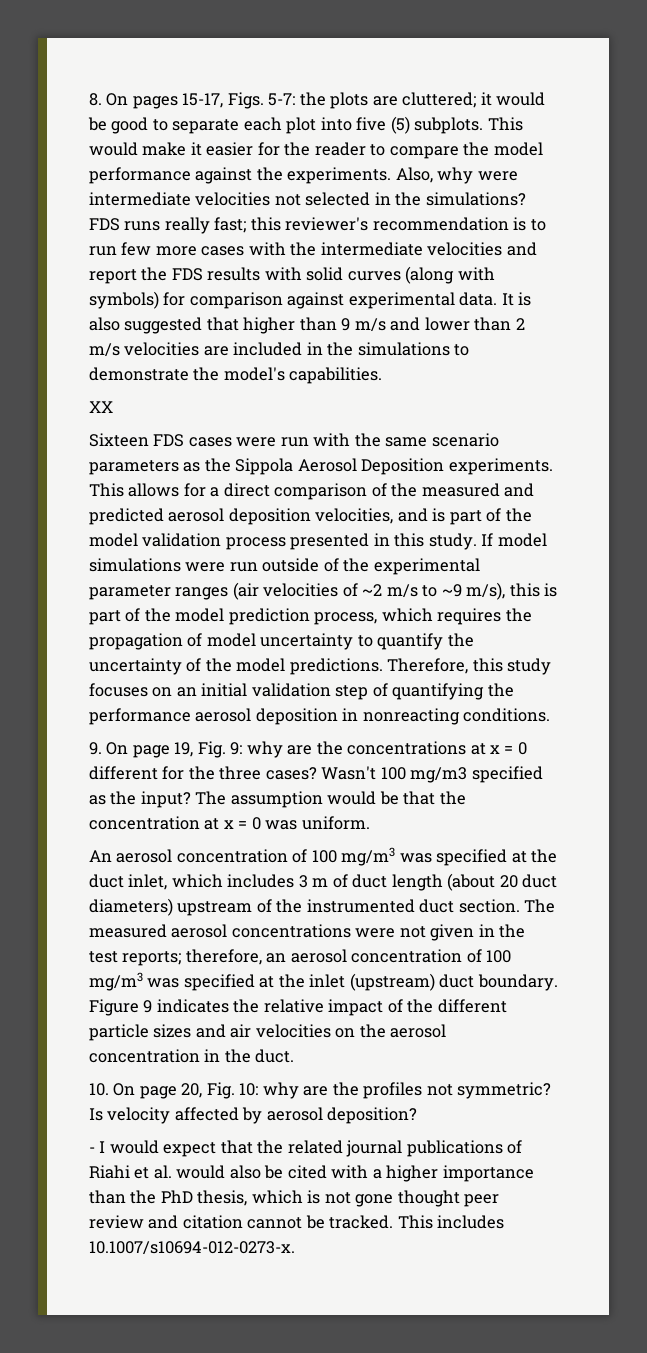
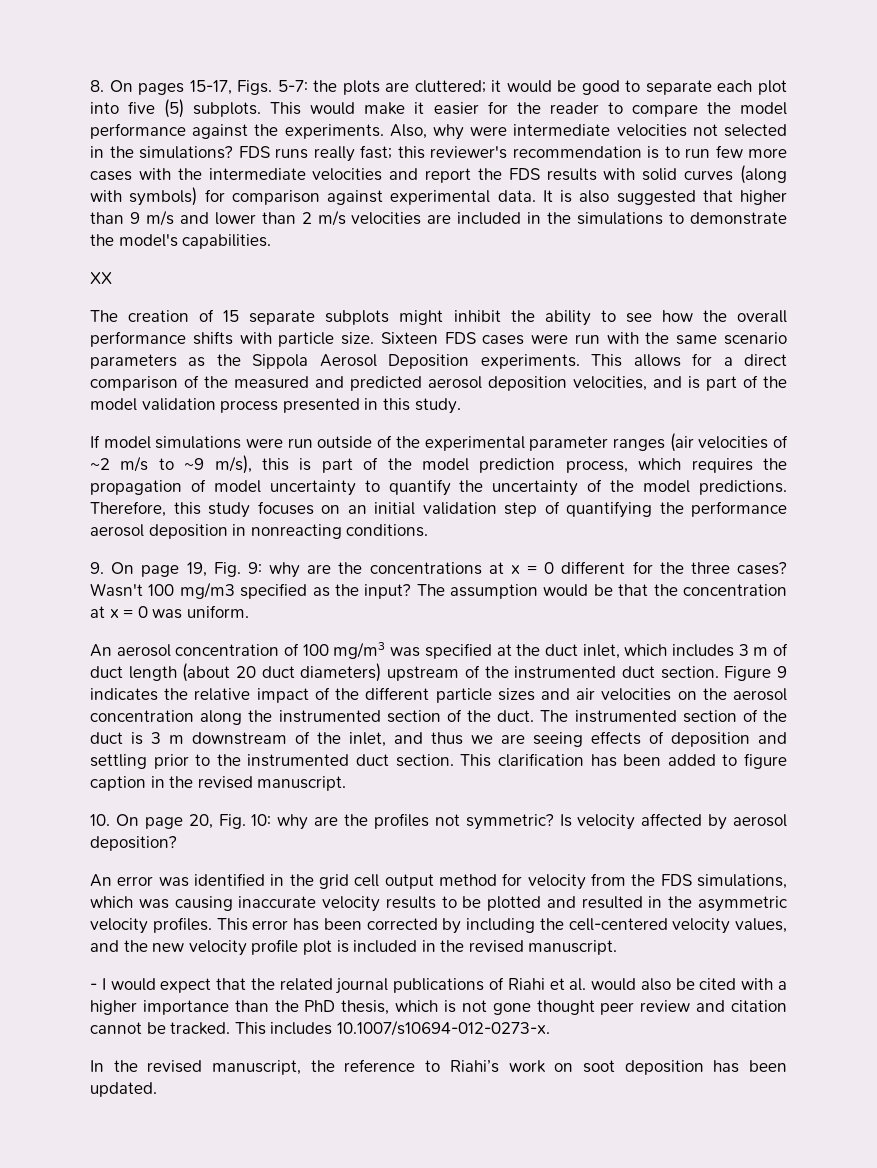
(113, 407) none -> [90,309,787,326] [90,331,375,347] The creation of 15 separate subplots might inhibit the ability to see how the overall performance shifts with particle size.
(477, 541) none -> (461, 406) //
[524,899,556,913] [89,924,526,941] [89,949,512,966] [89,972,558,991] The measured aerosol concentrations were not given in the test reports; therefore, an aerosol concentration of 100 mg/m3 was specified at the inlet (upstream) duct boundary. -> (719, 672) none
[204,1049,295,1063] in the duct. -> [200,709,787,725] [90,731,787,747] [90,753,787,769] [90,776,347,791] along the instrumented section of the duct. The instrumented section of the duct is 3 m downstream of the inlet, and thus we are seeing effects of deposition and settling prior to the instrumented duct section. This clarification has been added to figure caption in the revised manuscript.
(418, 1115) none -> [90,873,787,890] [90,896,787,912] [90,917,787,934] [90,939,618,956] // An error was identified in the grid cell output method for velocity from the FDS simulations, which was causing inaccurate velocity results to be plotted and resulted in the asymmetric velocity profiles. This error has been corrected by including the cell-centered velocity values, and the new velocity profile plot is included in the revised manuscript.
(295, 1248) none -> [90,1059,788,1075] [90,1082,157,1097] // In the revised manuscript, the reference to Riahi’s work on soot deposition has been updated.

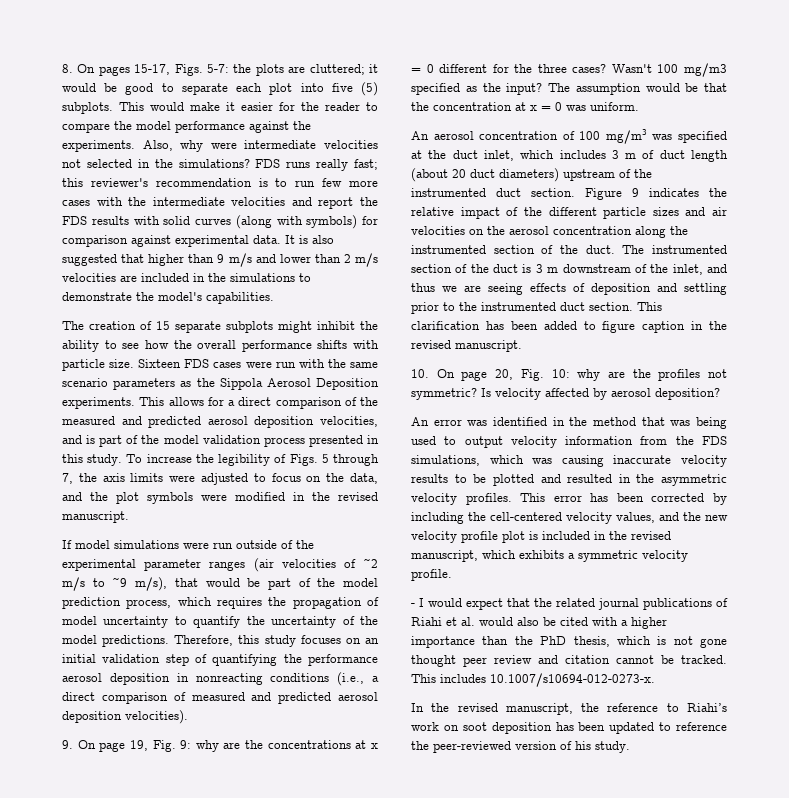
[90,272,112,284] // XX -> (274, 298) none
(461, 406) none -> [126,454,380,466] [62,473,379,485] [62,492,378,504] [62,511,129,523] To increase the legibility of Figs. 5 through 7, the axis limits were adjusted to focus on the data, and the plot symbols were modified in the revised manuscript.
[262,458,312,471] this is -> [174,578,261,587] that would be
[346,524,429,537] conditions. -> [270,672,379,686] [62,692,378,704] [62,710,188,724] conditions (i.e., a direct comparison of measured and predicted aerosol deposition velocities).
[319,873,586,890] grid cell output method for velocity -> [593,417,727,429] [411,436,634,448] method that was being used to output velocity information
[528,940,618,955] manuscript. -> [411,550,688,562] [411,569,452,581] manuscript, which exhibits a symmetric velocity profile.
[90,1082,157,1097] updated. -> [609,722,727,734] [411,741,630,753] updated to reference the peer-reviewed version of his study.

